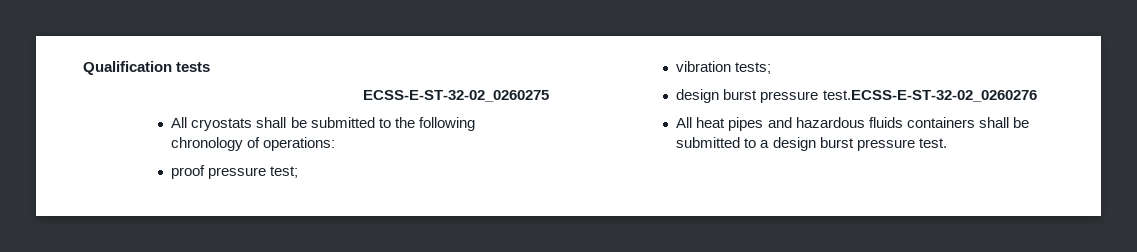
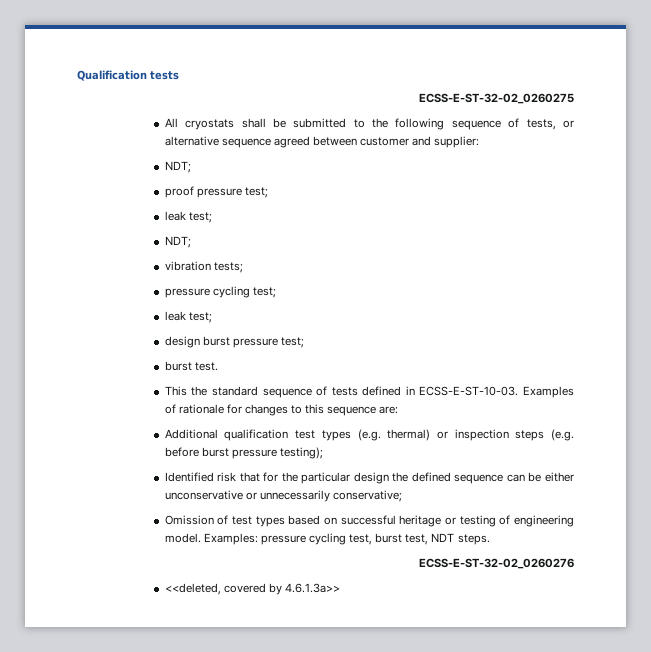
[171,137,336,151] chronology of operations: -> [451,118,575,130] [164,136,480,148] [164,161,191,173] sequence of tests, or alternative sequence agreed between customer and supplier: // NDT;
(299, 172) none -> [164,211,212,223] [164,236,191,248] // leak test; // NDT;
[676,89,1037,103] [676,117,1029,131] [676,137,947,151] design burst pressure test.ECSS-E-ST-32-02_0260276 // All heat pipes and hazardous fluids containers shall be submitted to a design burst pressure test. -> [164,286,276,298] [164,311,212,323] [164,336,305,348] [164,361,218,371] [164,386,574,398] [164,404,399,416] [164,429,574,441] [164,447,324,459] [164,472,574,484] [164,490,403,502] [164,515,574,527] [164,533,490,545] [419,558,574,569] [164,583,341,595] pressure cycling test; // leak test; // design burst pressure test; // burst test. // This the standard sequence of tests defined in ECSS-E-ST-10-03. Examples of rationale for changes to this sequence are: // Additional qualification test types (e.g. thermal) or inspection steps (e.g. before burst pressure testing); // Identified risk that for the particular design the defined sequence can be either unconservative or unnecessarily conservative; // Omission of test types based on successful heritage or testing of engineering model. Examples: pressure cycling test, burst test, NDT steps. // ECSS-E-ST-32-02_0260276 // <<deleted, covered by 4.6.1.3a>>

